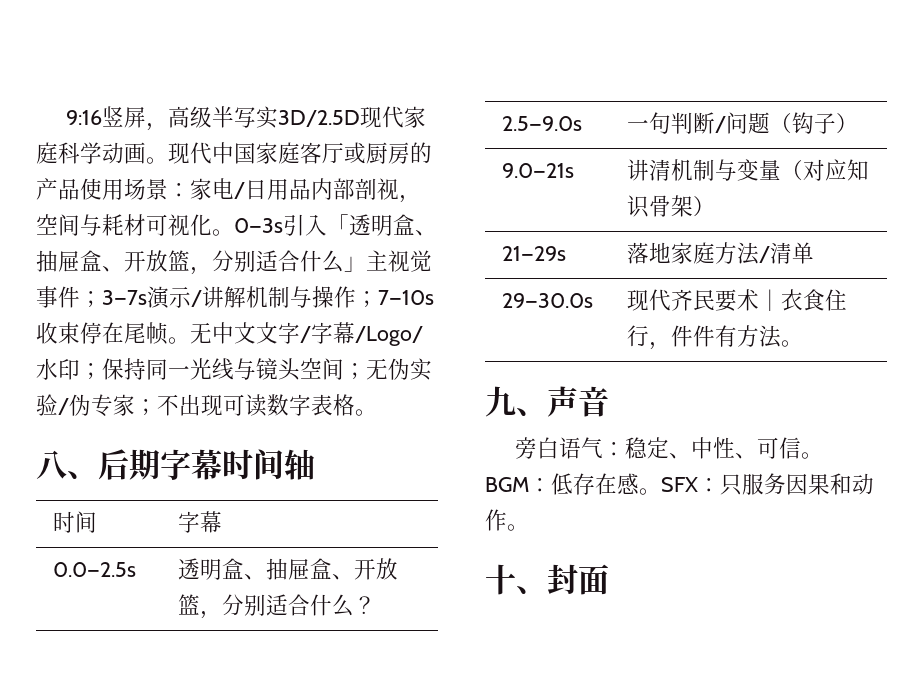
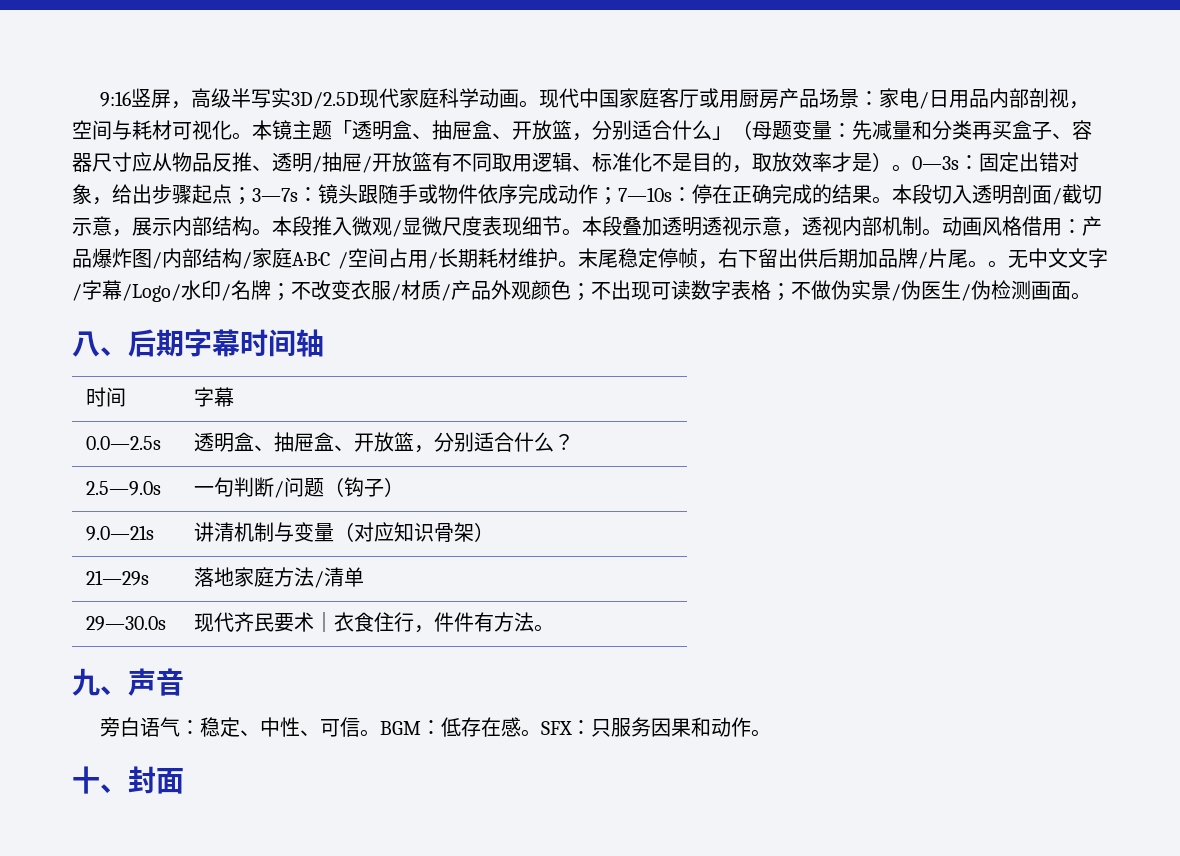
[366,142,432,164] [36,178,124,200] 厨房的产品使用 -> [719,88,820,109] 用厨房产品
[234,214,327,236] 0—3s引入 -> [252,120,332,140] 本镜主题
[366,250,432,272] [36,286,434,309] [36,322,168,345] 主视觉事件；3—7s演示/讲解机制与操作；7—10s收束停在尾帧 -> [732,120,1092,140] [72,152,1079,173] [72,184,1102,205] [72,216,1102,237] [72,248,988,269] （母题变量：先减量和分类再买盒子、容器尺寸应从物品反推、透明/抽屉/开放篮有不同取用逻辑、标准化不是目的，取放效率才是）。0—3s：固定出错对象，给出步骤起点；3—7s：镜头跟随手或物件依序完成动作；7—10s：停在正确完成的结果。本段切入透明剖面/截切示意，展示内部结构。本段推入微观/显微尺度表现细节。本段叠加透明透视示意，透视内部机制。动画风格借用：产品爆炸图/内部结构/家庭A·B·C /空间占用/长期耗材维护。末尾稳定停帧，右下留出供后期加品牌/片尾。
[80,358,432,381] [36,394,135,417] ；保持同一光线与镜头空间；无伪实验/伪专家 -> [221,280,571,301] /名牌；不改变衣服/材质/产品外观颜色
(355, 405) none -> [771,280,1071,301] ；不做伪实景/伪医生/伪检测画面

